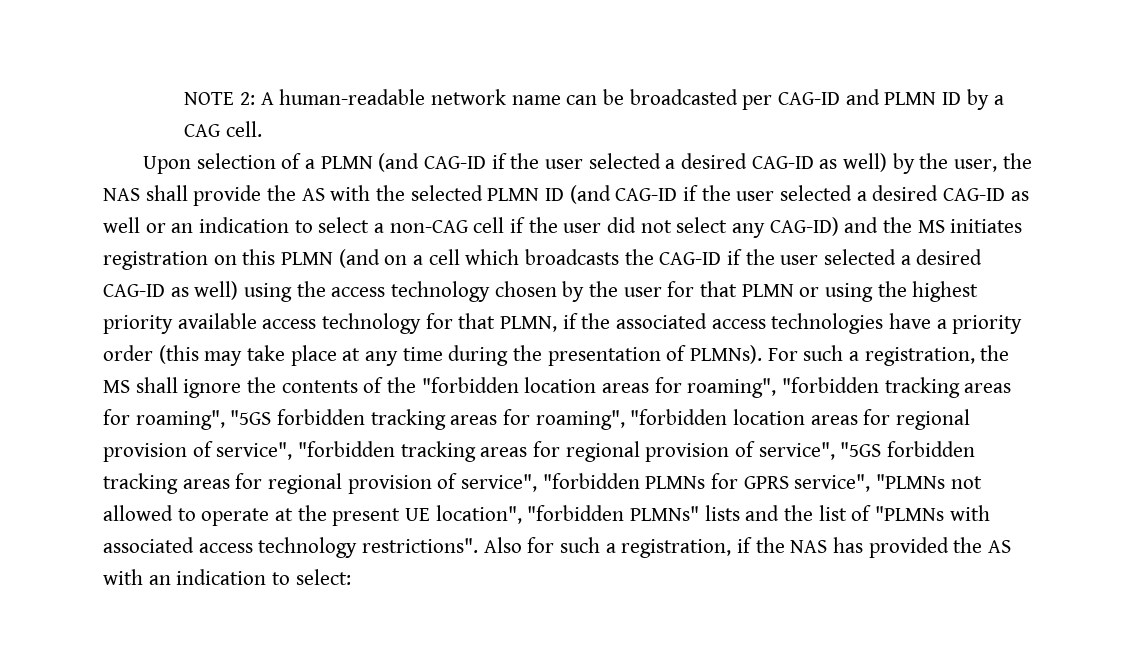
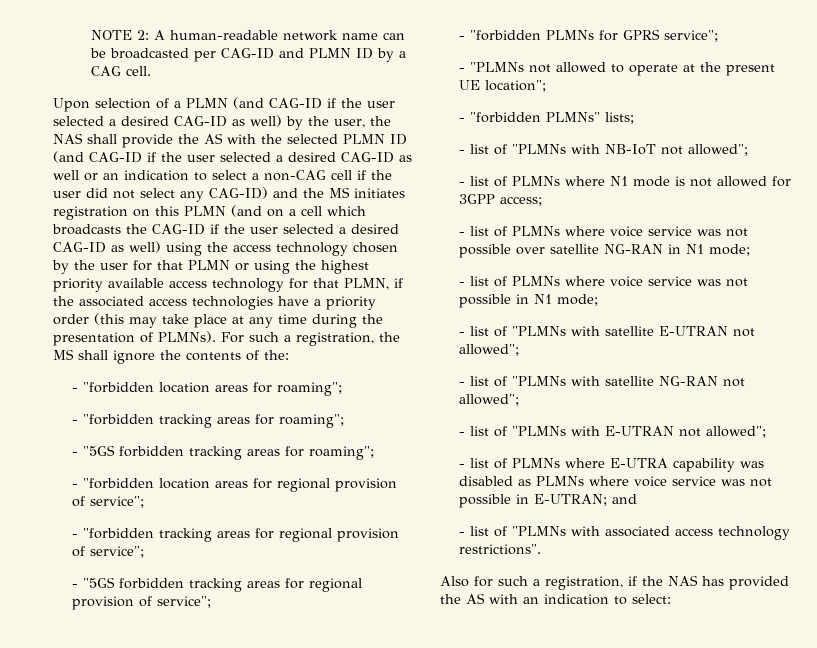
[387,377,1012,398] [103,409,625,430] the "forbidden location areas for roaming", "forbidden tracking areas for roaming", "5GS forbidden tracking areas for roaming", -> [264,350,289,360] [71,382,342,396] [71,414,344,428] [71,445,374,460] [71,484,78,488] the: // - "forbidden location areas for roaming"; // - "forbidden tracking areas for roaming"; // - "5GS forbidden tracking areas for roaming"; // -
[216,442,293,460] service", -> [89,496,144,508] [71,534,78,538] service"; // -
[758,442,835,460] service", -> [89,546,144,558] [71,584,78,588] service"; // -
[461,474,538,492] service", -> [156,596,211,608] [458,36,465,40] service"; // -
[794,474,871,492] service", -> [663,30,718,42] [458,68,465,72] service"; // -
[435,505,814,524] location", "forbidden PLMNs" lists and the -> [484,80,546,92] [458,112,634,124] [458,144,748,156] [458,176,791,187] [458,194,542,206] [458,226,748,237] [458,244,750,258] [458,276,748,287] [458,294,598,308] [458,326,755,337] [458,344,519,356] [458,376,745,387] [458,394,519,406] [458,426,766,438] [458,458,764,472] [458,476,772,487] [458,494,637,508] [458,532,465,536] location"; // - "forbidden PLMNs" lists; // - list of "PLMNs with NB-IoT not allowed"; // - list of PLMNs where N1 mode is not allowed for 3GPP access; // - list of PLMNs where voice service was not possible over satellite NG-RAN in N1 mode; // - list of PLMNs where voice service was not possible in N1 mode; // - list of "PLMNs with satellite E-UTRAN not allowed"; // - list of "PLMNs with satellite NG-RAN not allowed"; // - list of "PLMNs with E-UTRAN not allowed"; // - list of PLMNs where E-UTRA capability was disabled as PLMNs where voice service was not possible in E-UTRAN; and // -
(479, 545) none -> (541, 549) //

